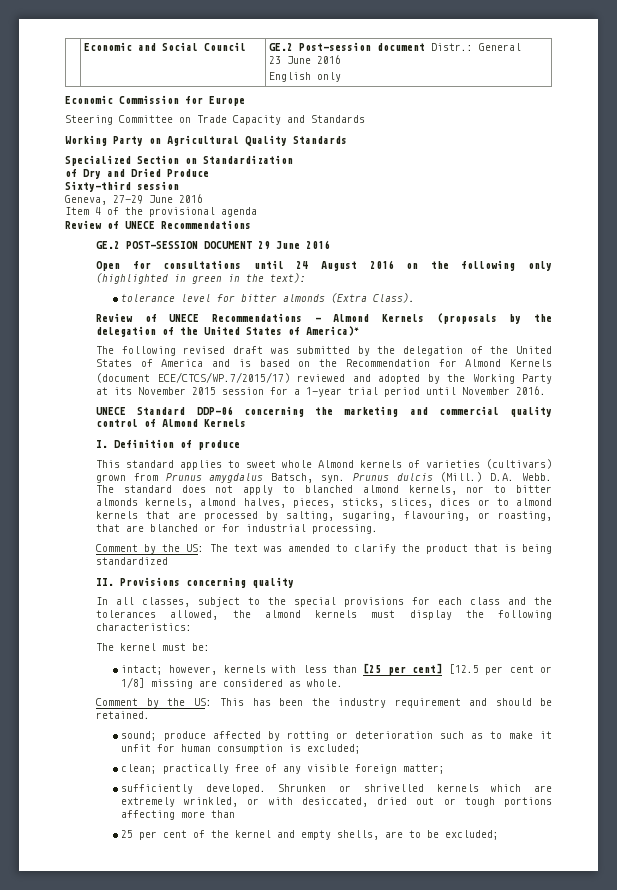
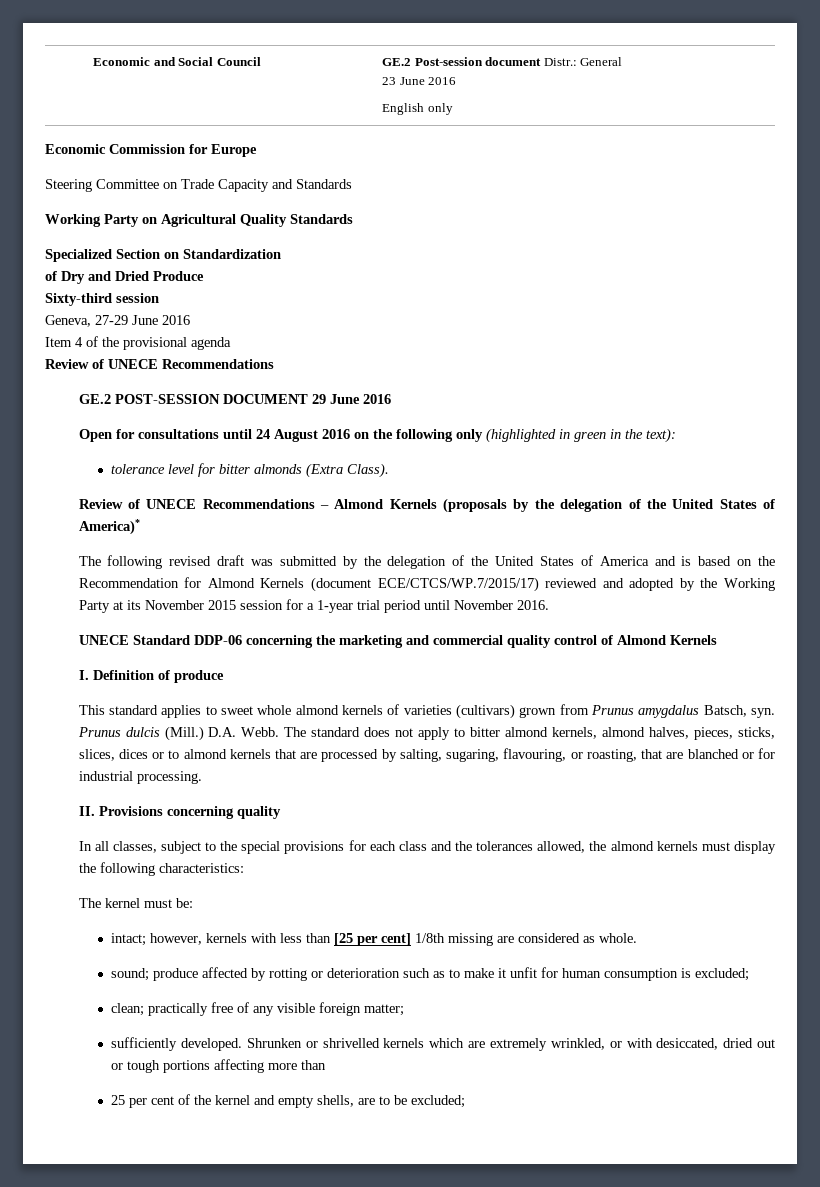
[317,460,354,468] Almond -> [295,705,339,715] almond
[304,485,353,493] blanched -> [470,727,501,737] bitter
[466,485,552,493] [95,498,194,508] nor to bitter almonds kernels, -> (598, 733) none
[95,544,552,554] [95,557,168,565] // Comment by the US: The text was amended to clarify the product that is being standardized -> (202, 777) none
[448,664,552,675] [120,677,145,688] [12.5 per cent or 1/8] -> [415,933,446,943] 1/8th
[95,698,553,708] [95,711,150,719] // Comment by the US: This has been the industry requirement and should be retained. -> (638, 938) none

